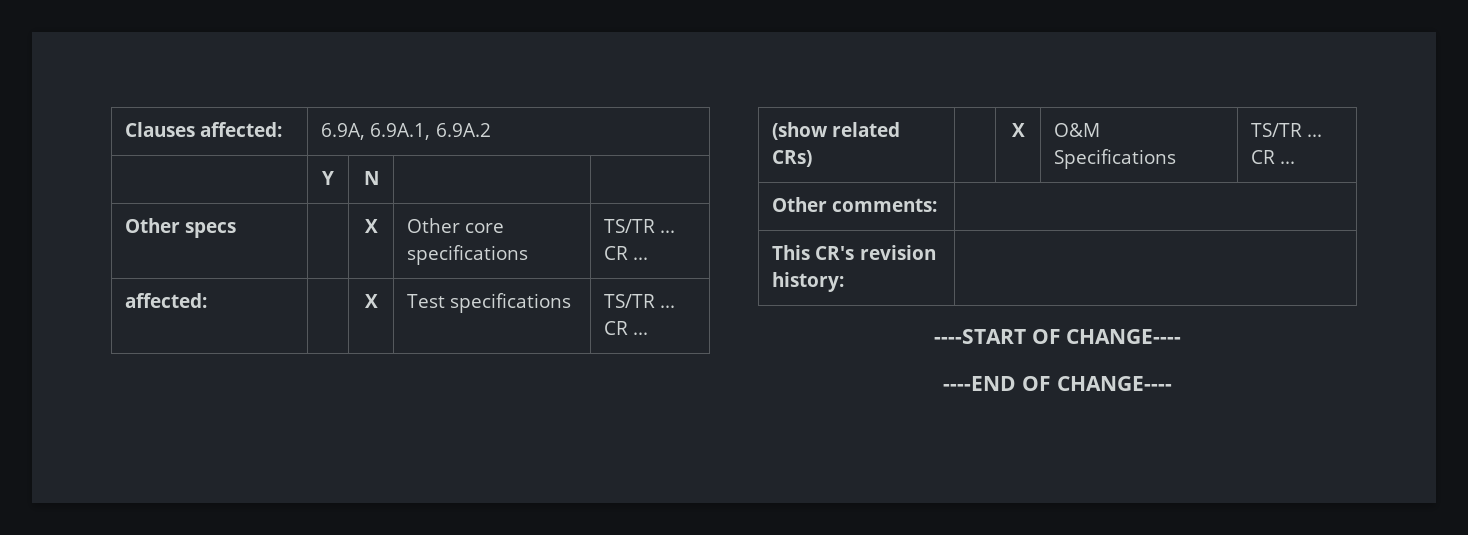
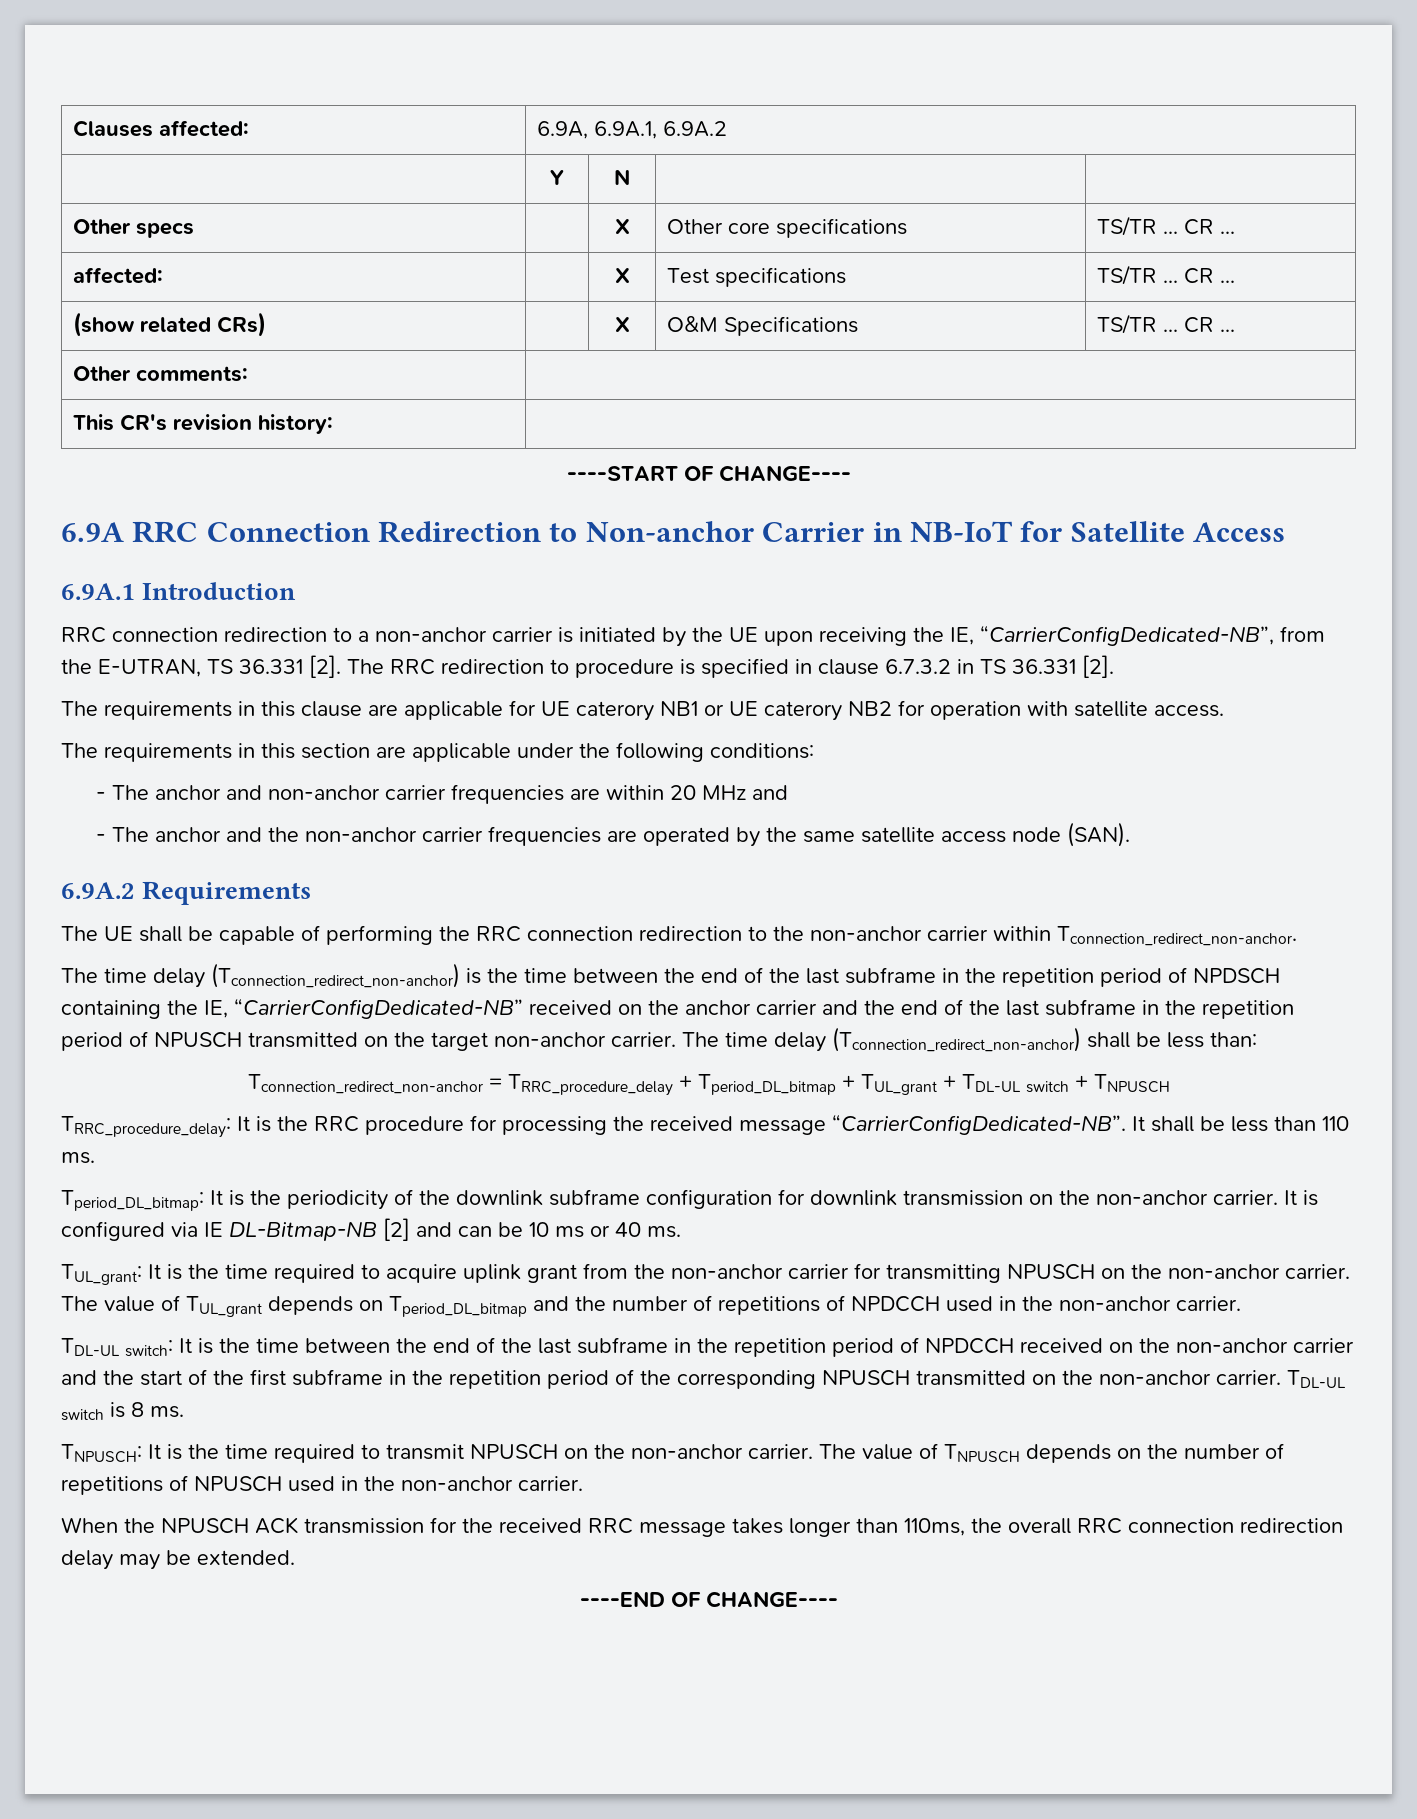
(1182, 336) none -> [61,521,1286,543] [61,582,297,600] [61,625,1325,647] [61,655,1114,678] [61,700,1224,721] [61,742,814,762] [95,784,788,804] [95,822,1130,847] [61,881,312,905] [61,925,1297,946] [61,963,1280,988] [61,998,1294,1019] [61,1027,1257,1052] [247,1074,1170,1096] [61,1114,1349,1138] [61,1152,95,1164] [61,1189,1318,1211] [61,1218,681,1241] [61,1263,1350,1285] [61,1295,1241,1317] [61,1337,1354,1357] [61,1369,1346,1389] [61,1402,184,1421] [61,1443,1284,1463] [61,1475,583,1495] [61,1517,1343,1537] [61,1550,295,1570] // 6.9A RRC Connection Redirection to Non-anchor Carrier in NB-IoT for Satellite Access // 6.9A.1 Introduction // RRC connection redirection to a non-anchor carrier is initiated by the UE upon receiving the IE, “CarrierConfigDedicated-NB”, from the E-UTRAN, TS 36.331 [2]. The RRC redirection to procedure is specified in clause 6.7.3.2 in TS 36.331 [2]. // The requirements in this clause are applicable for UE caterory NB1 or UE caterory NB2 for operation with satellite access. // The requirements in this section are applicable under the following conditions: // - The anchor and non-anchor carrier frequencies are within 20 MHz and // - The anchor and the non-anchor carrier frequencies are operated by the same satellite access node (SAN). // 6.9A.2 Requirements // The UE shall be capable of performing the RRC connection redirection to the non-anchor carrier within Tconnection_redirect_non-anchor. // The time delay (Tconnection_redirect_non-anchor) is the time between the end of the last subframe in the repetition period of NPDSCH containing the IE, “CarrierConfigDedicated-NB” received on the anchor carrier and the end of the last subframe in the repetition period of NPUSCH transmitted on the target non-anchor carrier. The time delay (Tconnection_redirect_non-anchor) shall be less than: // Tconnection_redirect_non-anchor = TRRC_procedure_delay + Tperiod_DL_bitmap + TUL_grant + TDL-UL switch + TNPUSCH // TRRC_procedure_delay: It is the RRC procedure for processing the received message “CarrierConfigDedicated-NB”. It shall be less than 110 ms. // Tperiod_DL_bitmap: It is the periodicity of the downlink subframe configuration for downlink transmission on the non-anchor carrier. It is configured via IE DL-Bitmap-NB [2] and can be 10 ms or 40 ms. // TUL_grant: It is the time required to acquire uplink grant from the non-anchor carrier for transmitting NPUSCH on the non-anchor carrier. The value of TUL_grant depends on Tperiod_DL_bitmap and the number of repetitions of NPDCCH used in the non-anchor carrier. // TDL-UL switch: It is the time between the end of the last subframe in the repetition period of NPDCCH received on the non-anchor carrier and the start of the first subframe in the repetition period of the corresponding NPUSCH transmitted on the non-anchor carrier. TDL-UL switch is 8 ms. // TNPUSCH: It is the time required to transmit NPUSCH on the non-anchor carrier. The value of TNPUSCH depends on the number of repetitions of NPUSCH used in the non-anchor carrier. // When the NPUSCH ACK transmission for the received RRC message takes longer than 110ms, the overall RRC connection redirection delay may be extended.

